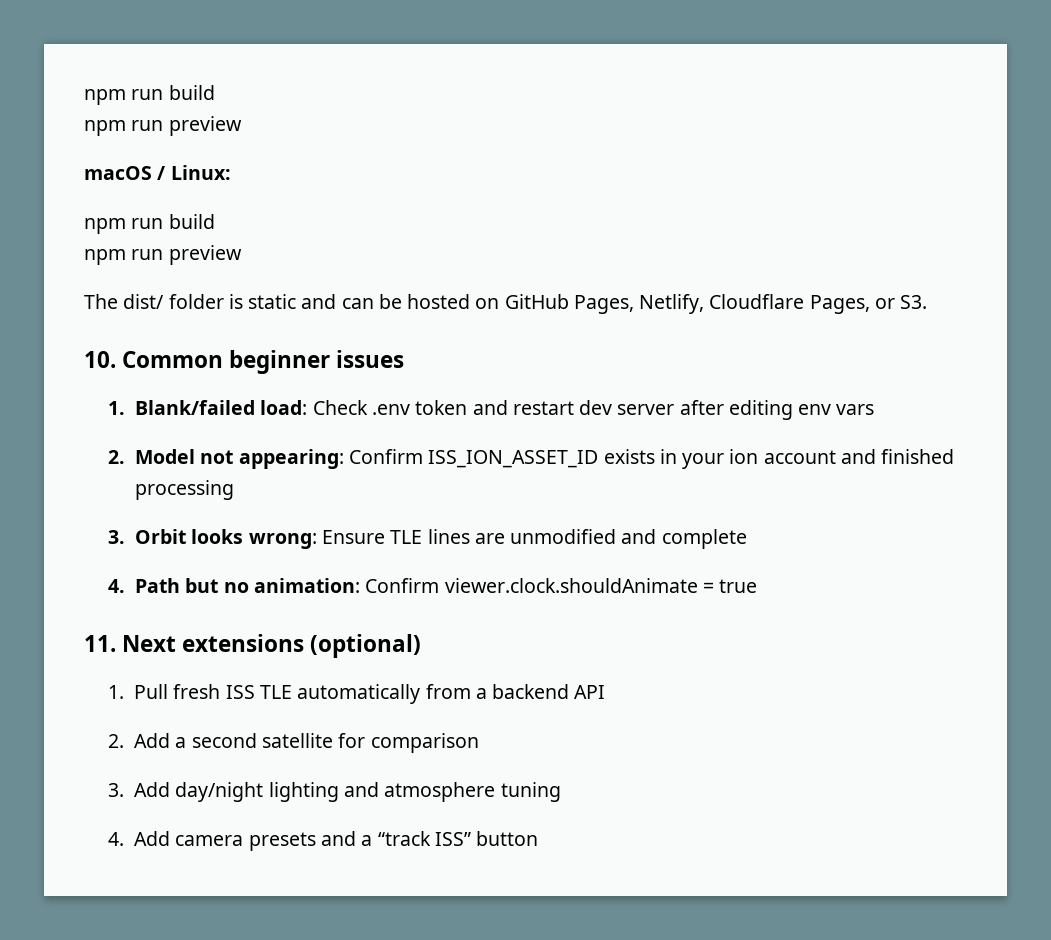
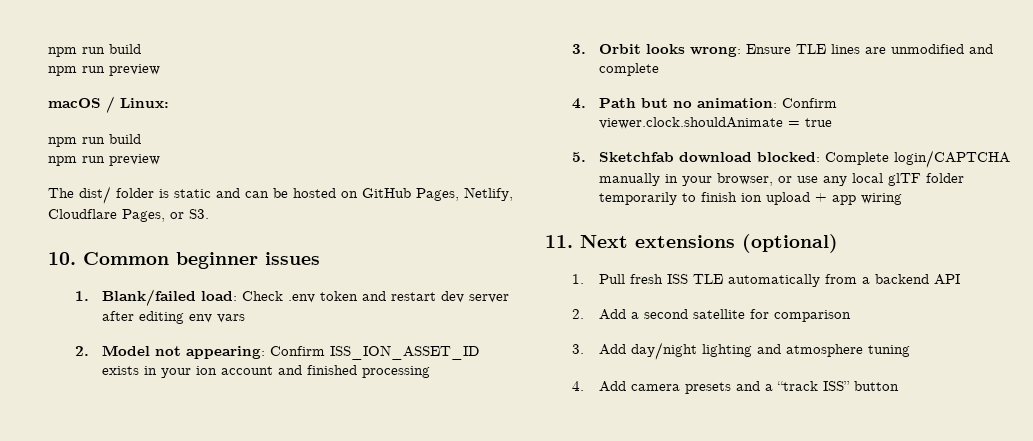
(758, 586) none -> [571,150,1010,168] [598,173,964,186] [598,192,902,205] // 5. Sketchfab download blocked: Complete login/CAPTCHA manually in your browser, or use any local glTF folder temporarily to finish ion upload + app wiring

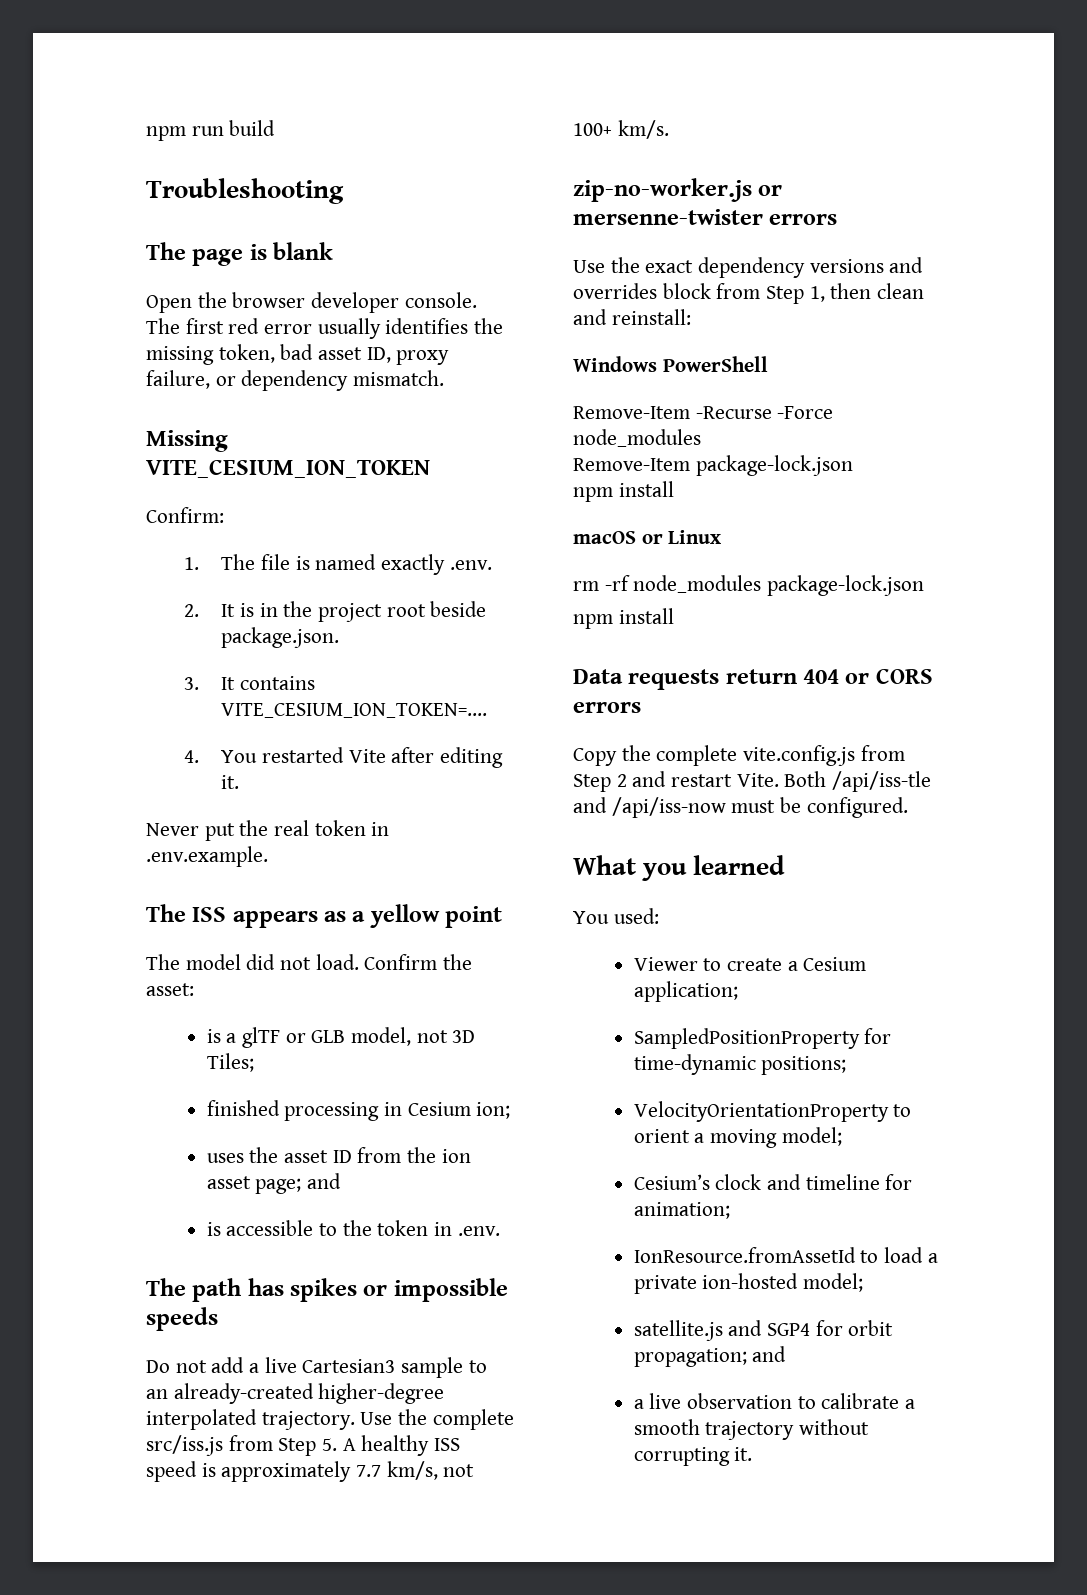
[48,44,141,57] [48,64,160,76] npm run build // npm run preview -> [146,120,276,141] [146,178,344,204] [146,242,334,266] [146,292,477,313] [146,318,504,339] [146,344,450,365] [146,370,445,391] [146,430,228,452] [146,460,430,478] [146,507,224,523] [183,554,492,575] [183,601,487,622] [221,627,340,648] [183,676,315,690] [221,703,488,718] [183,747,503,768] [221,775,240,789] [146,820,390,841] [146,846,268,867] [146,904,503,928] [146,954,473,970] [146,983,194,996] [206,1027,476,1048] [206,1053,254,1072] [206,1100,511,1121] [206,1147,471,1163] [206,1173,342,1194] [206,1220,500,1236] [146,1278,508,1302] [146,1307,218,1331] [146,1357,487,1378] [146,1383,445,1404] [146,1409,514,1430] [146,1435,461,1456] [146,1461,475,1482] [573,120,669,139] [573,178,783,202] [573,209,838,225] [573,257,924,278] [573,283,925,304] [573,309,691,325] [573,356,768,372] [573,406,834,419] [573,429,701,447] [573,455,853,476] [573,481,674,502] npm run build // Troubleshooting // The page is blank // Open the browser developer console. The first red error usually identifies the missing token, bad asset ID, proxy failure, or dependency mismatch. // Missing VITE_CESIUM_ION_TOKEN // Confirm: // 1. The file is named exactly .env. // 2. It is in the project root beside package.json. // 3. It contains VITE_CESIUM_ION_TOKEN=.... // 4. You restarted Vite after editing it. // Never put the real token in .env.example. // The ISS appears as a yellow point // The model did not load. Confirm the asset: // is a glTF or GLB model, not 3D Tiles; // finished processing in Cesium ion; // uses the asset ID from the ion asset page; and // is accessible to the token in .env. // The path has spikes or impossible speeds // Do not add a live Cartesian3 sample to an already-created higher-degree interpolated trajectory. Use the complete src/iss.js from Step 5. A healthy ISS speed is approximately 7.7 km/s, not 100+ km/s. // zip-no-worker.js or mersenne-twister errors // Use the exact dependency versions and overrides block from Step 1, then clean and reinstall: // Windows PowerShell // Remove-Item -Recurse -Force node_modules // Remove-Item package-lock.json // npm install
[106,96,169,113] [48,134,141,147] [48,154,160,166] [48,186,513,204] [48,209,209,222] [48,252,320,269] [74,289,509,306] [101,311,245,324] [74,345,479,360] [101,365,430,378] [571,44,993,57] [598,63,659,76] [571,98,837,109] [598,117,832,129] [571,150,1010,168] [598,173,964,186] [598,192,902,205] [545,234,838,253] [571,274,960,287] [571,309,851,322] [571,342,910,360] [571,381,899,394] / Linux: // npm run build // npm run preview // The dist/ folder is static and can be hosted on GitHub Pages, Netlify, Cloudflare Pages, or S3. // 10. Common beginner issues // 1. Blank/failed load: Check .env token and restart dev server after editing env vars // 2. Model not appearing: Confirm ISS_ION_ASSET_ID exists in your ion account and finished processing // 3. Orbit looks wrong: Ensure TLE lines are unmodified and complete // 4. Path but no animation: Confirm viewer.clock.shouldAnimate = true // 5. Sketchfab download blocked: Complete login/CAPTCHA manually in your browser, or use any local glTF folder temporarily to finish ion upload + app wiring // 11. Next extensions (optional) // 1. Pull fresh ISS TLE automatically from a backend API // 2. Add a second satellite for comparison // 3. Add day/night lighting and atmosphere tuning // 4. Add camera presets and a “track ISS” button -> [641,530,722,544] [573,575,925,596] [573,608,674,629] [573,669,933,690] [573,702,641,713] [573,745,905,766] [573,771,932,792] [573,797,908,818] [573,855,786,881] [573,908,659,924] [633,957,867,971] [633,981,738,1002] [633,1028,892,1049] [633,1054,847,1075] [633,1101,912,1122] [633,1127,842,1148] [633,1174,913,1190] [633,1202,730,1219] [633,1247,938,1263] [633,1273,864,1294] [633,1320,894,1341] [633,1346,787,1367] [633,1393,916,1409] [633,1419,870,1440] [633,1447,753,1466] or Linux // rm -rf node_modules package-lock.json // npm install // Data requests return 404 or CORS errors // Copy the complete vite.config.js from Step 2 and restart Vite. Both /api/iss-tle and /api/iss-now must be configured. // What you learned // You used: // Viewer to create a Cesium application; // SampledPositionProperty for time-dynamic positions; // VelocityOrientationProperty to orient a moving model; // Cesium’s clock and timeline for animation; // IonResource.fromAssetId to load a private ion-hosted model; // satellite.js and SGP4 for orbit propagation; and // a live observation to calibrate a smooth trajectory without corrupting it.

